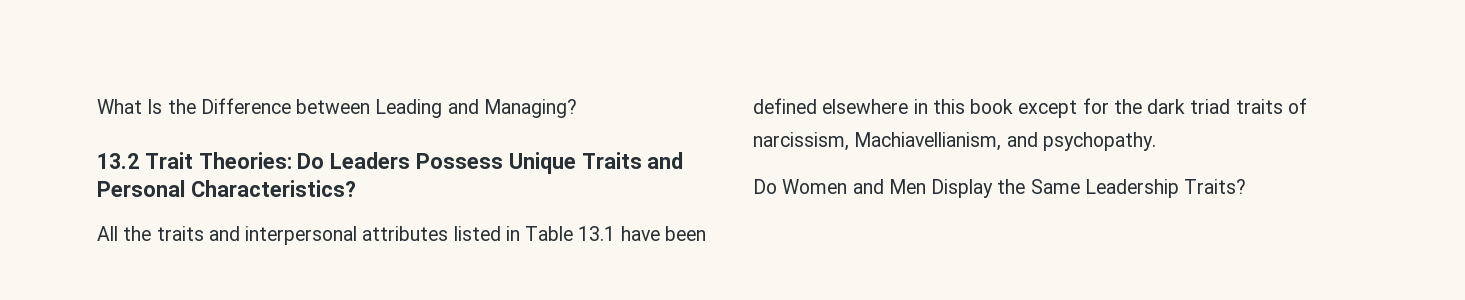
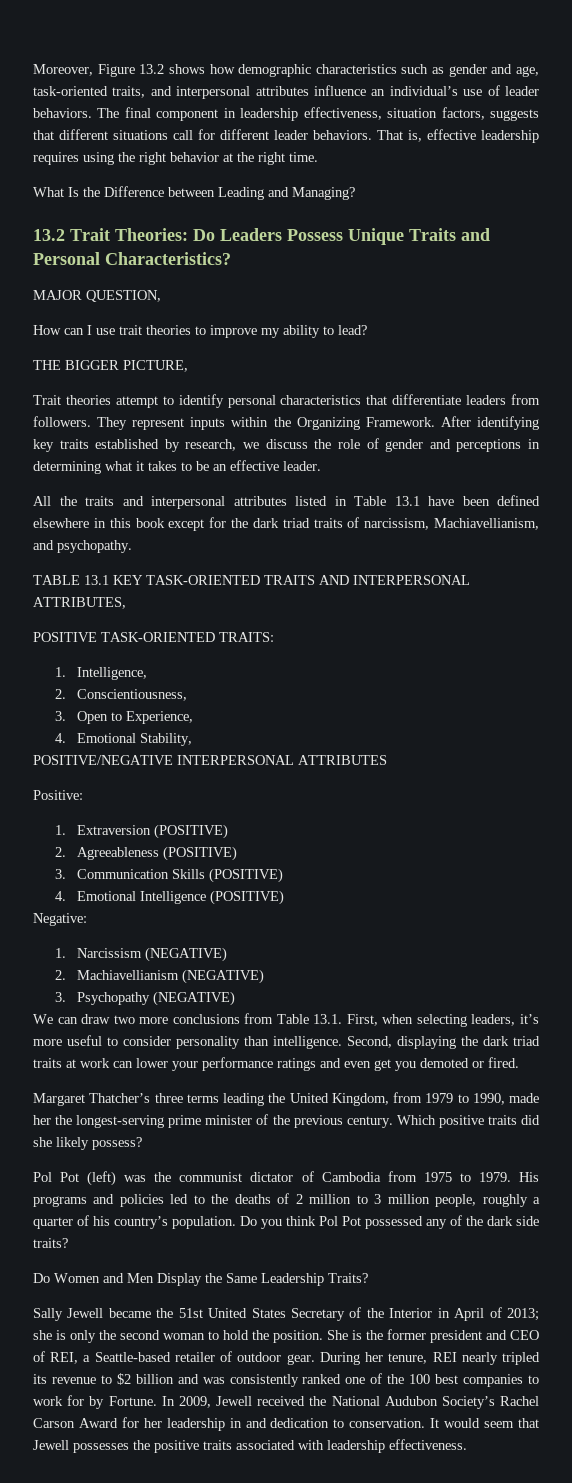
(97, 106) none -> [33,64,539,77] [33,85,539,99] [33,107,539,121] [33,129,539,143] [33,152,318,165] Moreover, Figure 13.2 shows how demographic characteristics such as gender and age, task-oriented traits, and interpersonal attributes influence an individual’s use of leader behaviors. The final component in leadership effectiveness, situation factors, suggests that different situations call for different leader behaviors. That is, effective leadership requires using the right behavior at the right time. //
(356, 188) none -> [33,290,161,302] [33,325,367,338] [33,360,188,372] [33,394,540,408] [33,416,539,430] [33,438,541,452] [33,460,321,474] // MAJOR QUESTION, // How can I use trait theories to improve my ability to lead? // THE BIGGER PICTURE, // Trait theories attempt to identify personal characteristics that differentiate leaders from followers. They represent inputs within the Organizing Framework. After identifying key traits established by research, we discuss the role of gender and perceptions in determining what it takes to be an effective leader.
(1156, 141) none -> [33,575,470,585] [33,597,126,609] [33,632,274,642] [55,667,148,680] [55,689,188,701] [55,711,194,724] [55,733,193,746] [33,755,387,765] [33,790,83,800] [55,824,229,839] [55,846,238,861] [55,868,284,883] [55,890,285,905] [33,913,87,926] [55,947,228,962] [55,969,265,984] [55,991,236,1006] [33,1013,539,1027] [33,1035,540,1049] [33,1057,519,1071] [33,1092,539,1106] [33,1114,540,1128] [33,1137,142,1150] [33,1171,540,1186] [33,1193,540,1207] [33,1215,539,1229] [33,1238,68,1248] // TABLE 13.1 KEY TASK-ORIENTED TRAITS AND INTERPERSONAL ATTRIBUTES, // POSITIVE TASK-ORIENTED TRAITS: // 1. Intelligence, // 2. Conscientiousness, // 3. Open to Experience, // 4. Emotional Stability, // POSITIVE/NEGATIVE INTERPERSONAL ATTRIBUTES // Positive: // 1. Extraversion (POSITIVE) // 2. Agreeableness (POSITIVE) // 3. Communication Skills (POSITIVE) // 4. Emotional Intelligence (POSITIVE) // Negative: // 1. Narcissism (NEGATIVE) // 2. Machiavellianism (NEGATIVE) // 3. Psychopathy (NEGATIVE) // We can draw two more conclusions from Table 13.1. First, when selecting leaders, it’s more useful to consider personality than intelligence. Second, displaying the dark triad traits at work can lower your performance ratings and even get you demoted or fired. // Margaret Thatcher’s three terms leading the United Kingdom, from 1979 to 1990, made her the longest-serving prime minister of the previous century. Which positive traits did she likely possess? // Pol Pot (left) was the communist dictator of Cambodia from 1975 to 1979. His programs and policies led to the deaths of 2 million to 3 million people, roughly a quarter of his country’s population. Do you think Pol Pot possessed any of the dark side traits?
(1247, 186) none -> [33,1307,539,1321] [33,1329,539,1343] [33,1351,540,1365] [33,1373,539,1387] [33,1395,539,1409] [33,1417,539,1431] [33,1439,467,1453] // Sally Jewell became the 51st United States Secretary of the Interior in April of 2013; she is only the second woman to hold the position. She is the former president and CEO of REI, a Seattle-based retailer of outdoor gear. During her tenure, REI nearly tripled its revenue to $2 billion and was consistently ranked one of the 100 best companies to work for by Fortune. In 2009, Jewell received the National Audubon Society’s Rachel Carson Award for her leadership in and dedication to conservation. It would seem that Jewell possesses the positive traits associated with leadership effectiveness.

